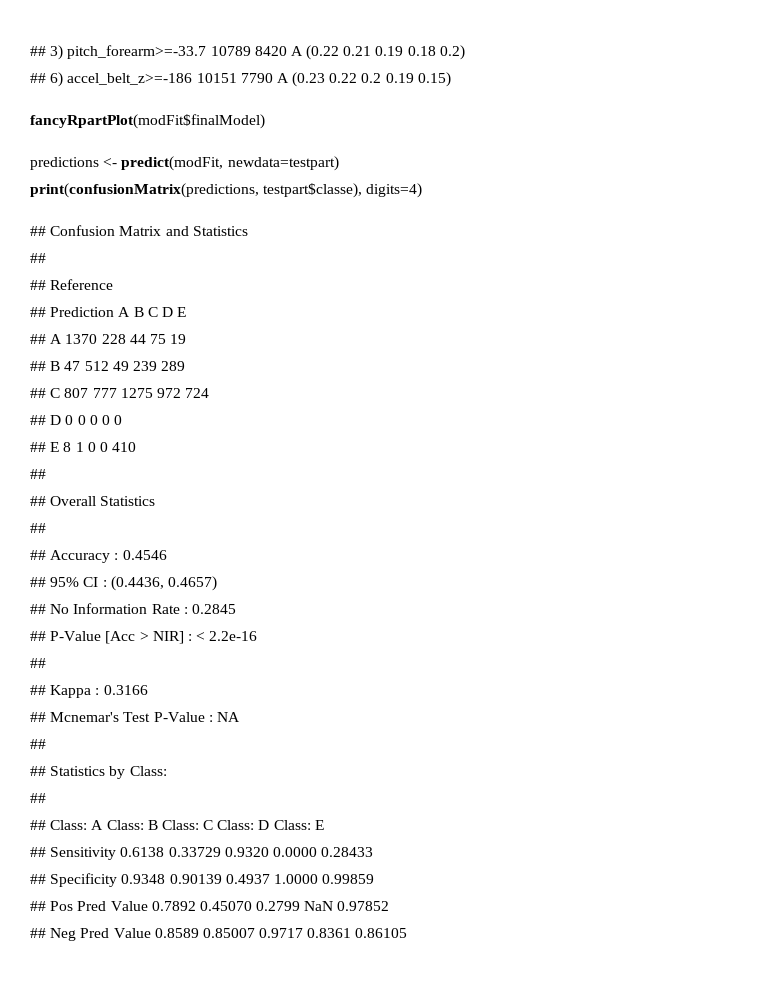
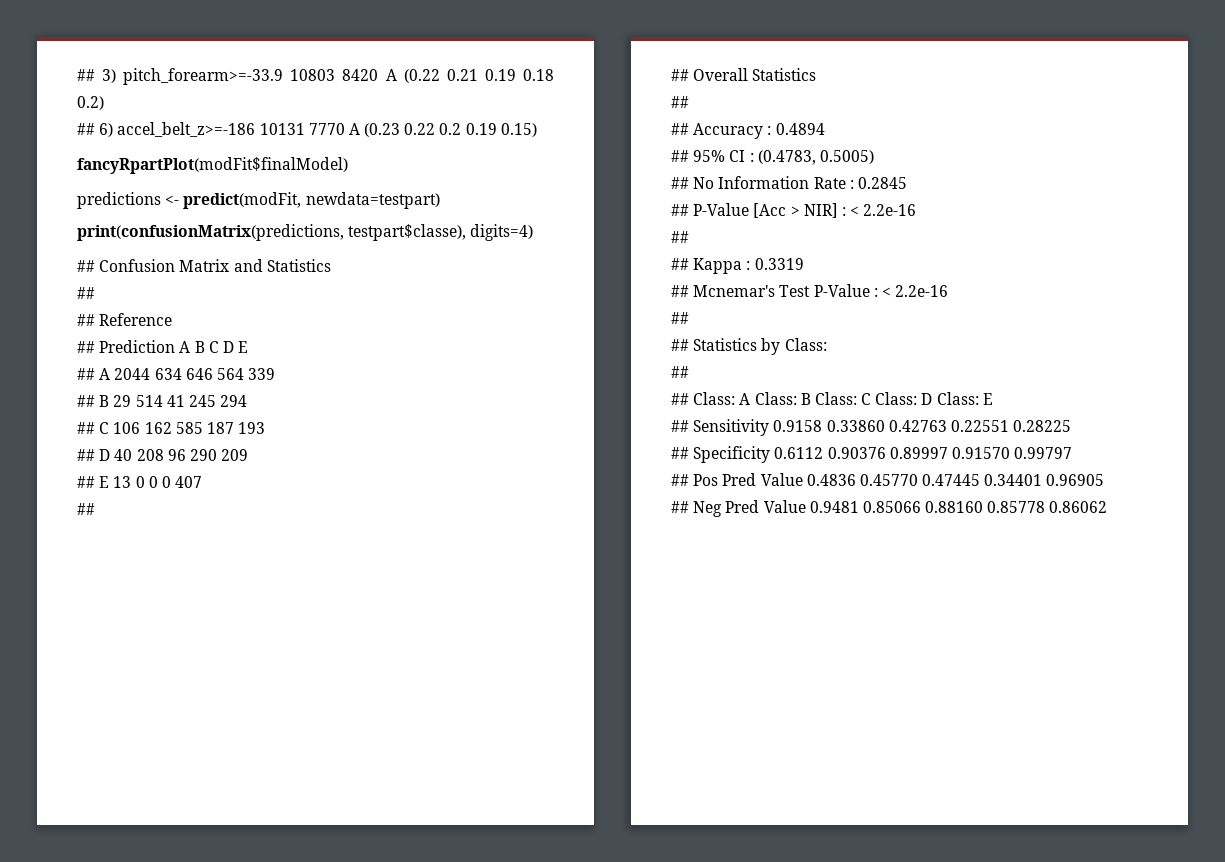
[67,45,251,59] pitch_forearm>=-33.7 10789 -> [123,68,336,85] pitch_forearm>=-33.9 10803
[196,73,273,83] 10151 7790 -> [259,123,345,135] 10131 7770
[65,334,187,344] [30,361,186,371] [30,388,210,398] [30,415,123,425] [30,442,137,452] 1370 228 44 75 19 // ## B 47 512 49 239 289 // ## C 807 777 1275 972 724 // ## D 0 0 0 0 0 // ## E 8 1 0 0 410 -> [114,368,276,380] [77,395,248,407] [77,422,266,434] [77,449,249,461] [77,476,203,488] 2044 634 646 564 339 // ## B 29 514 41 245 294 // ## C 106 162 585 187 193 // ## D 40 208 96 290 209 // ## E 13 0 0 0 407
[122,550,167,560] 0.4546 -> [775,123,825,135] 0.4894
[110,576,217,591] (0.4436, 0.4657) -> [757,150,874,165] (0.4783, 0.5005)
[103,685,148,695] 0.3166 -> [754,258,804,270] 0.3319
[216,712,240,722] NA -> [881,285,949,297] < 2.2e-16
[120,847,374,857] [30,873,375,887] 0.6138 0.33729 0.9320 0.0000 0.28433 // ## Specificity 0.9348 0.90139 0.4937 1.0000 0.99859 -> [773,420,1072,432] [671,446,1073,463] 0.9158 0.33860 0.42763 0.22551 0.28225 // ## Specificity 0.6112 0.90376 0.89997 0.91570 0.99797
[151,901,390,911] 0.7892 0.45070 0.2799 NaN 0.97852 -> [806,474,1105,486] 0.4836 0.45770 0.47445 0.34401 0.96905
[154,928,408,938] 0.8589 0.85007 0.9717 0.8361 0.86105 -> [809,501,1108,513] 0.9481 0.85066 0.88160 0.85778 0.86062

